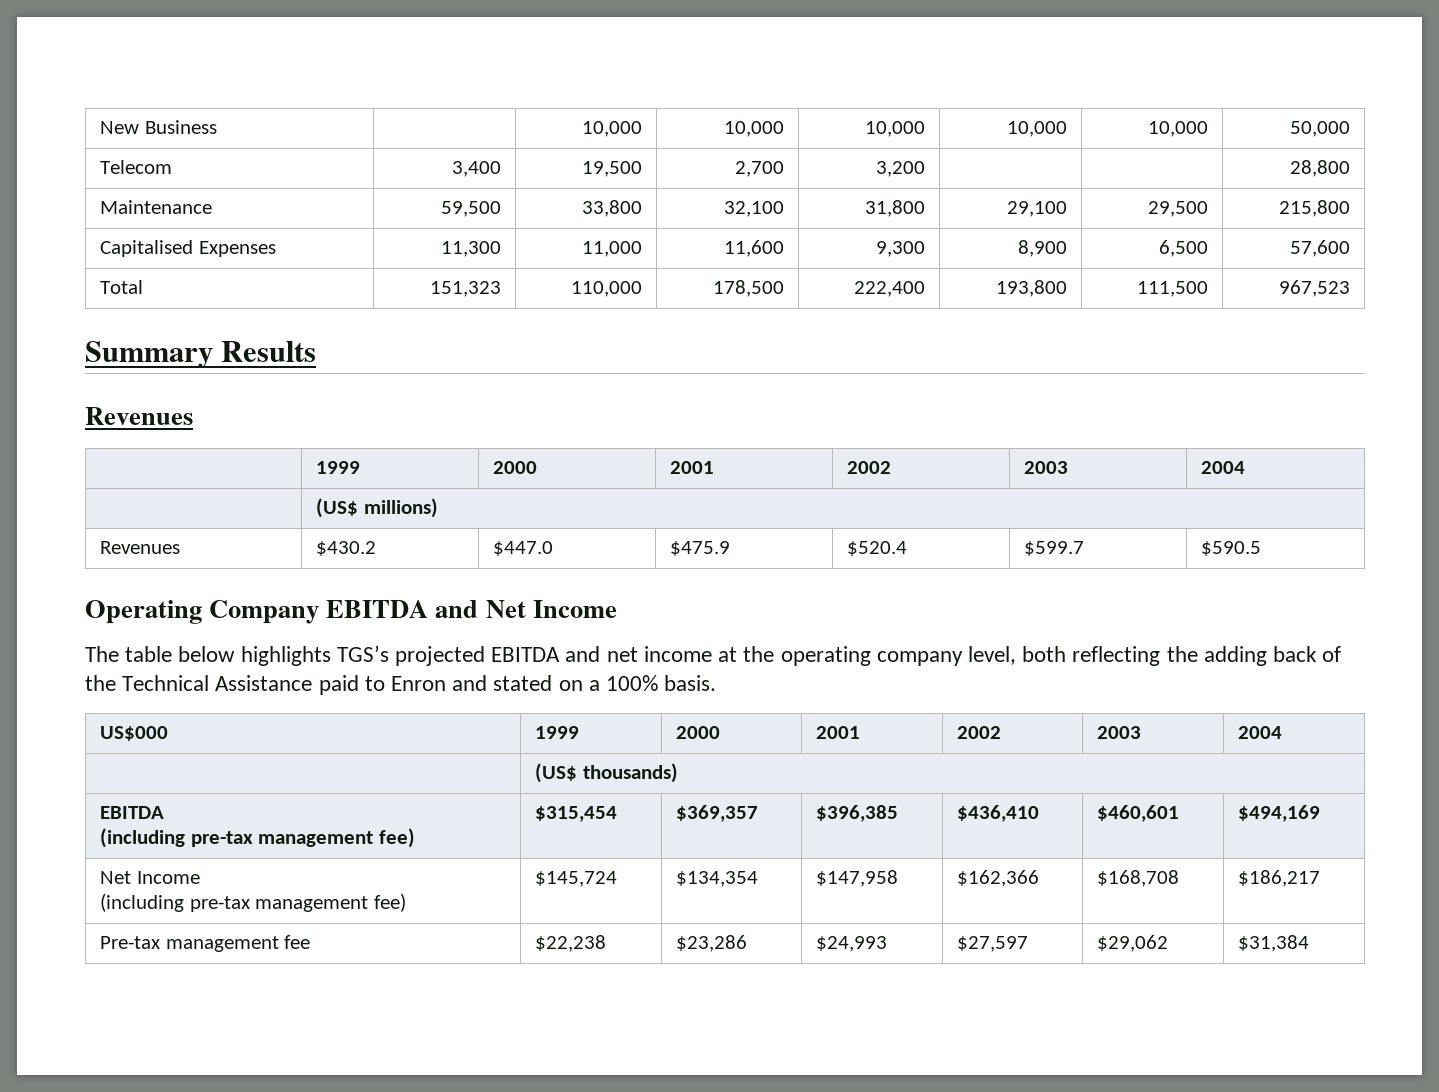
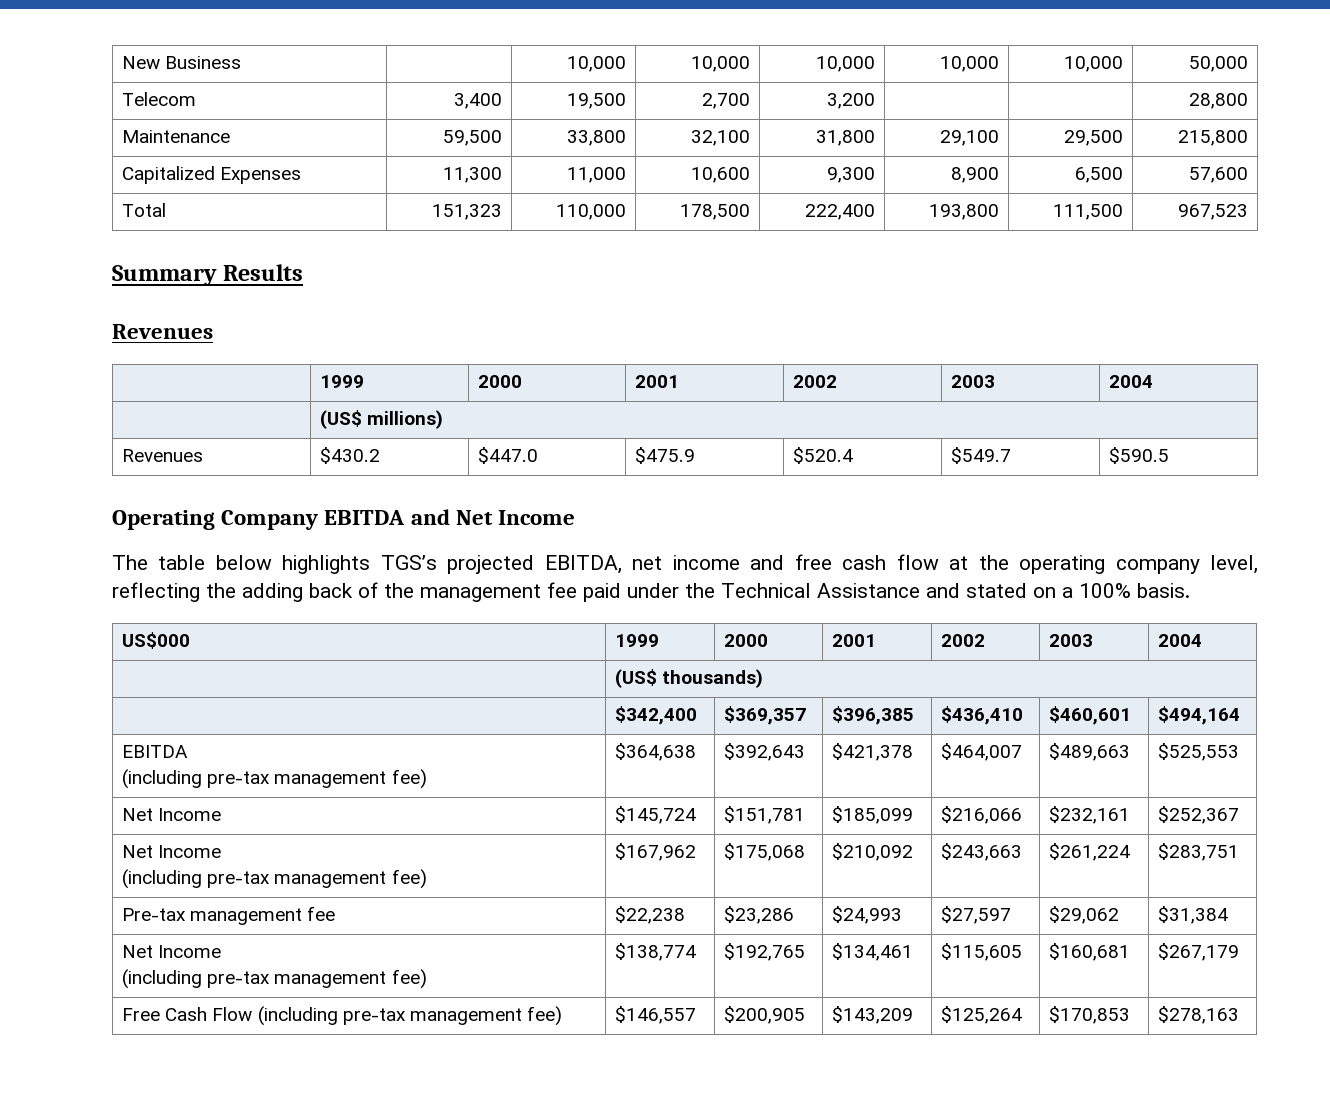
[99,240,193,257] Capitalised -> [122,166,216,184] Capitalized
[724,240,785,257] 11,600 -> [690,167,750,183] 10,600
[1023,541,1084,556] $599.7 -> [951,447,1012,464] $549.7
[491,646,712,662] EBITDA and net income -> [544,554,939,574] EBITDA, net income and free cash flow
[1022,646,1067,662] both -> (1259, 564) none
[122,675,447,695] Technical Assistance paid to Enron -> [420,582,920,602] management fee paid under the Technical Assistance
[99,806,164,819] [99,828,415,848] [534,806,617,822] [675,805,758,822] [815,805,898,822] [956,805,1039,822] [1096,805,1179,822] [1237,805,1320,822] [99,871,200,884] [99,893,406,912] [534,871,617,887] [675,871,758,887] [815,870,898,887] [956,870,1039,887] [1096,870,1179,887] [1237,870,1320,887] EBITDA // (including pre-tax management fee) | $315,454 | $369,357 | $396,385 | $436,410 | $460,601 | $494,169 // Net Income // (including pre-tax management fee) | $145,724 | $134,354 | $147,958 | $162,366 | $168,708 | $186,217 -> [615,706,698,725] [724,706,807,725] [832,706,915,725] [941,706,1024,725] [1049,706,1132,725] [1158,706,1241,725] [122,745,189,758] [122,769,427,789] [615,743,697,761] [724,743,806,761] [832,743,914,761] [941,743,1023,761] [1049,743,1131,761] [1158,743,1240,761] [122,808,222,821] [615,806,697,824] [724,806,806,824] [832,806,914,824] [941,806,1023,824] [1049,806,1131,824] [1158,806,1240,824] [122,845,222,858] [122,869,427,889] [615,843,697,861] [724,843,806,861] [832,843,914,861] [941,843,1023,861] [1049,843,1131,861] [1158,843,1240,861] | $342,400 | $369,357 | $396,385 | $436,410 | $460,601 | $494,164 // EBITDA // (including pre-tax management fee) | $364,638 | $392,643 | $421,378 | $464,007 | $489,663 | $525,553 // Net Income | $145,724 | $151,781 | $185,099 | $216,066 | $232,161 | $252,367 // Net Income // (including pre-tax management fee) | $167,962 | $175,068 | $210,092 | $243,663 | $261,224 | $283,751
(1309, 943) none -> [122,945,222,958] [122,969,427,989] [615,943,697,961] [724,943,806,961] [832,943,914,961] [941,943,1023,961] [1049,943,1131,961] [1158,943,1240,961] [122,1006,562,1026] [615,1006,697,1024] [724,1006,806,1024] [832,1006,914,1024] [941,1006,1023,1024] [1049,1006,1131,1024] [1158,1006,1240,1024] // Net Income // (including pre-tax management fee) | $138,774 | $192,765 | $134,461 | $115,605 | $160,681 | $267,179 // Free Cash Flow (including pre-tax management fee) | $146,557 | $200,905 | $143,209 | $125,264 | $170,853 | $278,163

